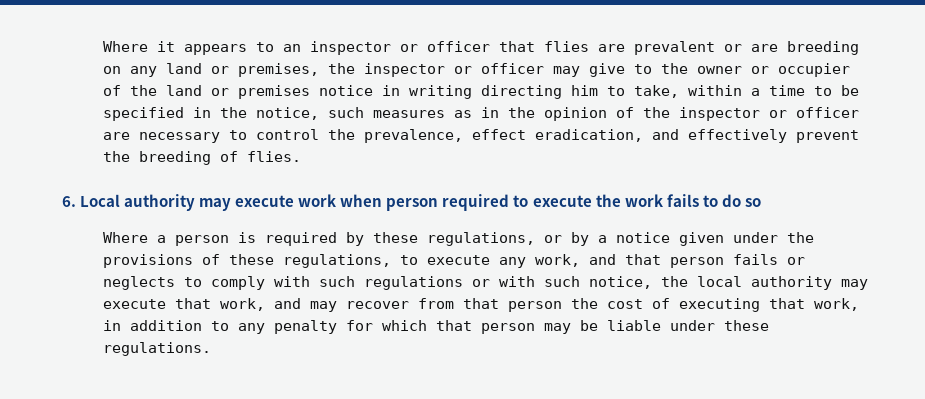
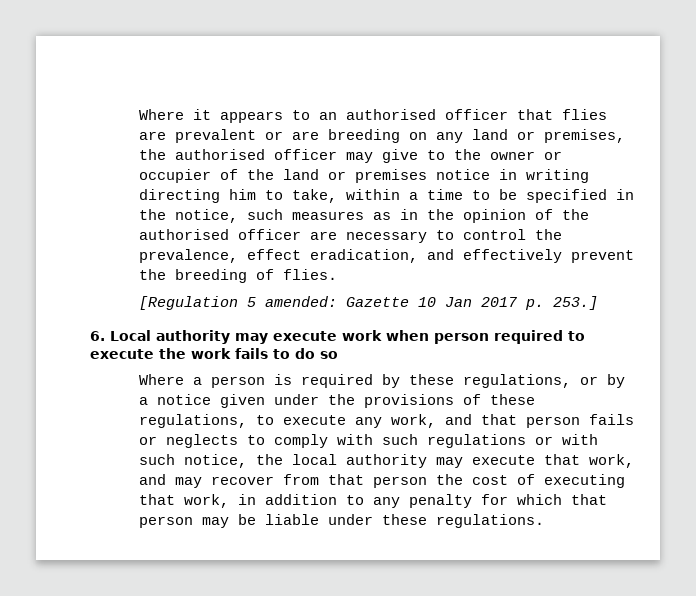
[310,41,419,55] inspector or -> [345,109,436,120] authorised
[364,63,473,77] inspector or -> [174,149,265,160] authorised
[679,107,788,121] inspector or -> [138,229,229,240] authorised
(302, 156) none -> [138,296,598,310] // [Regulation 5 amended: Gazette 10 Jan 2017 p. 253.]

